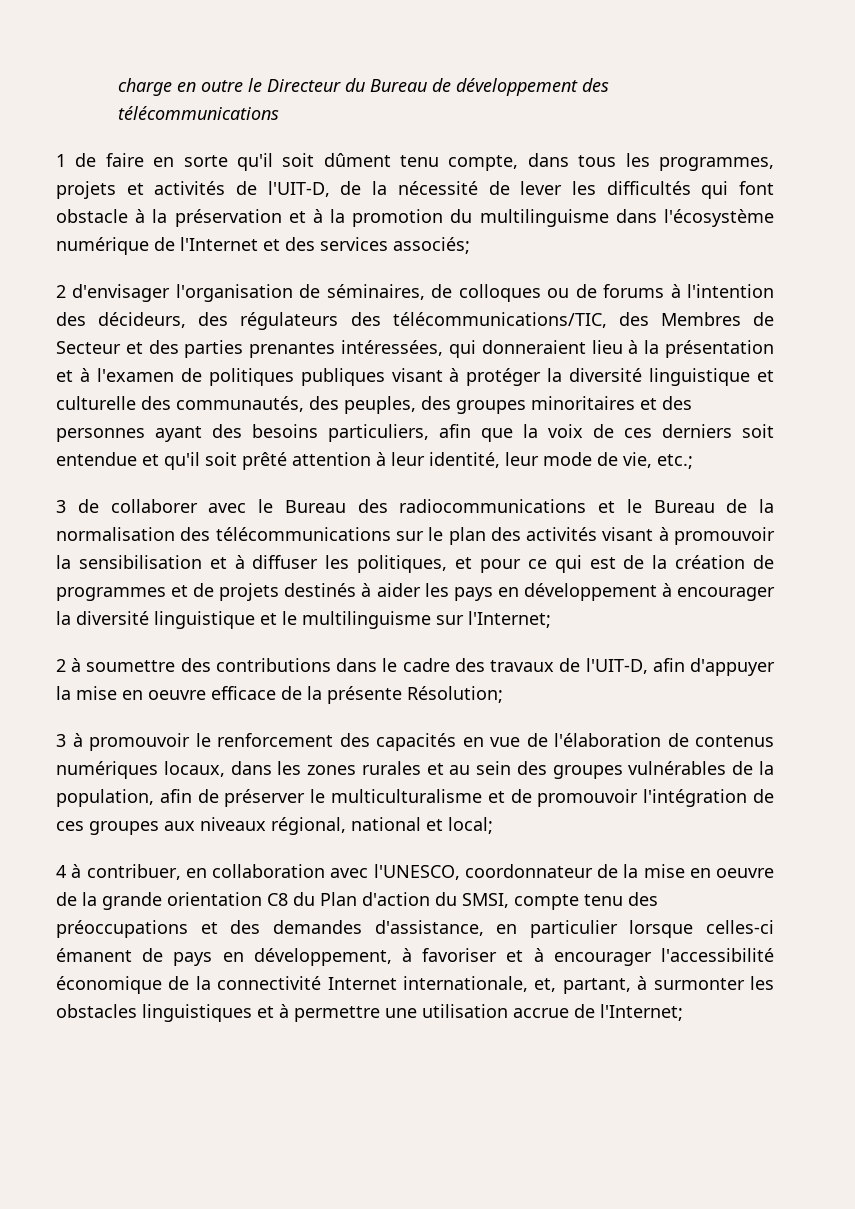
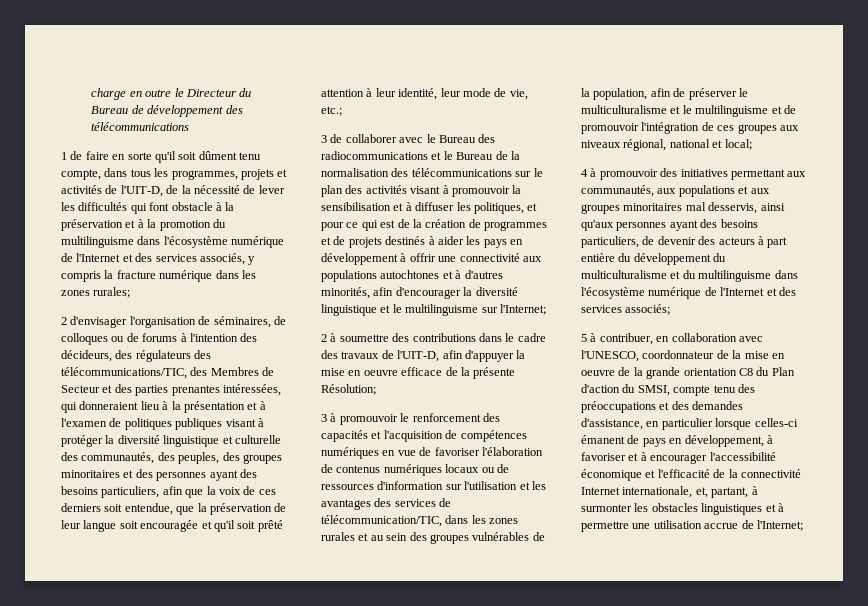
[393,237,470,254] associés; -> [199,253,256,265] [61,270,256,282] [61,287,131,298] associés, y compris la fracture numérique dans les zones rurales;
[56,452,137,466] entendue -> [124,503,287,515] [61,520,199,532] entendue, que la préservation de leur langue soit encouragée
[677,587,775,601] encourager -> [409,253,542,262] [321,270,503,282] [321,287,461,299] offrir une connectivité aux populations autochtones et à d'autres minorités, afin d'encourager
(456, 742) none -> [371,430,527,442] [321,447,379,459] et l'acquisition de compétences numériques
(548, 740) none -> [434,447,480,456] favoriser
[163,761,225,777] locaux, -> [445,464,509,473] [321,481,546,490] [321,498,452,510] [321,515,442,527] locaux ou de ressources d'information sur l'utilisation et les avantages des services de télécommunication/TIC,
(505, 797) none -> [682,105,782,117] le multilinguisme et
(82, 871) none -> [599,168,807,180] [581,185,770,197] [581,202,785,214] [581,219,758,231] [581,236,788,248] [581,253,727,265] [581,270,798,282] [581,287,796,299] [581,304,671,315] [581,333,597,342] promouvoir des initiatives permettant aux communautés, aux populations et aux groupes minoritaires mal desservis, ainsi qu'aux personnes ayant des besoins particuliers, de devenir des acteurs à part entière du développement du multiculturalisme et du multilinguisme dans l'écosystème numérique de l'Internet et des services associés; // 5 à
(162, 985) none -> [645,469,710,478] et l'efficacité

